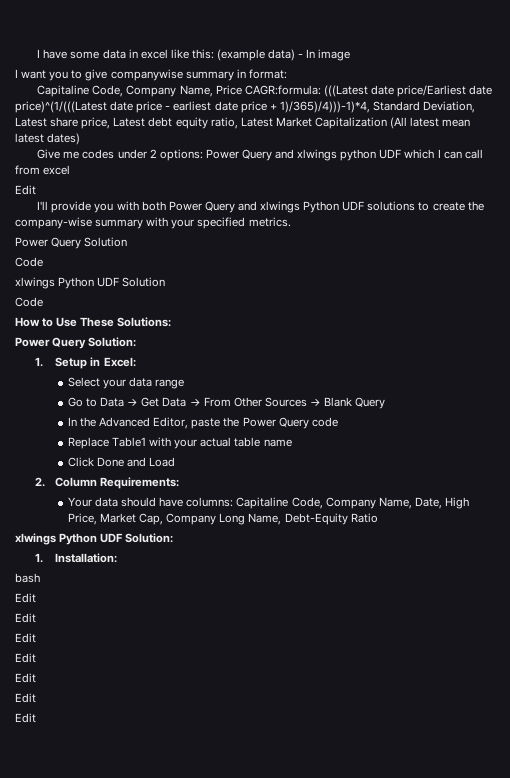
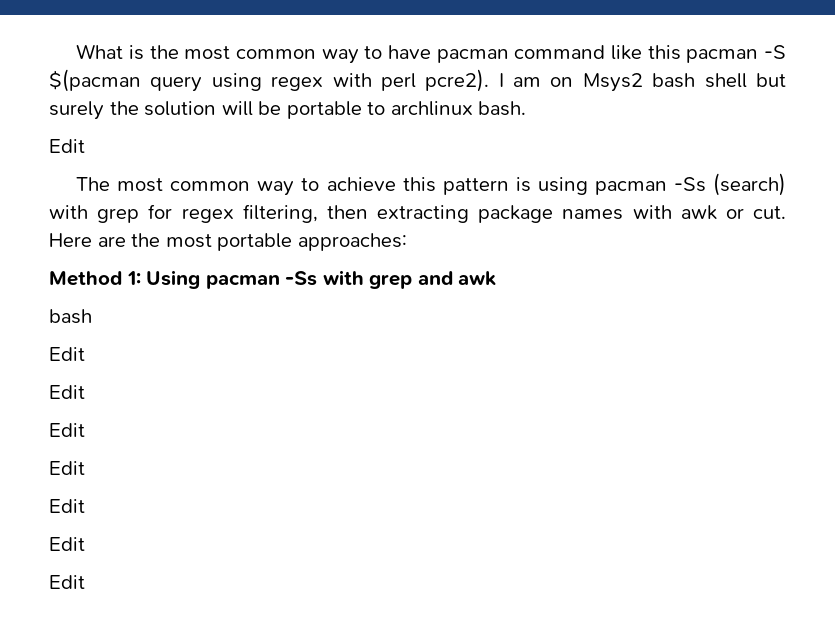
[37,49,351,61] [15,69,287,81] [37,85,493,97] [15,101,476,113] [15,117,471,129] [15,133,81,145] [37,149,483,161] [15,165,71,175] [15,185,36,195] [37,201,484,213] [15,217,291,229] [15,237,128,249] [15,257,43,267] [15,277,166,289] [15,297,43,307] [15,317,172,327] [15,337,137,349] [35,357,136,369] [67,377,185,389] [67,397,386,409] [67,417,338,429] [67,437,292,449] [67,457,176,467] [35,477,180,489] [67,497,469,509] [67,513,378,525] [15,533,174,545] [35,553,118,563] I have some data in excel like this: (example data) - In image // I want you to give companywise summary in format: // Capitaline Code, Company Name, Price CAGR:formula: (((Latest date price/Earliest date price)^(1/(((Latest date price - earliest date price + 1)/365)/4)))-1)*4, Standard Deviation, Latest share price, Latest debt equity ratio, Latest Market Capitalization (All latest mean latest dates) // Give me codes under 2 options: Power Query and xlwings python UDF which I can call from excel // Edit // I'll provide you with both Power Query and xlwings Python UDF solutions to create the company-wise summary with your specified metrics. // Power Query Solution // Code // xlwings Python UDF Solution // Code // How to Use These Solutions: // Power Query Solution: // 1. Setup in Excel: // Select your data range // Go to Data → Get Data → From Other Sources → Blank Query // In the Advanced Editor, paste the Power Query code // Replace Table1 with your actual table name // Click Done and Load // 2. Column Requirements: // Your data should have columns: Capitaline Code, Company Name, Date, High Price, Market Cap, Company Long Name, Debt-Equity Ratio // xlwings Python UDF Solution: // 1. Installation: -> [76,44,786,64] [49,69,787,92] [49,101,527,120] [49,139,85,153] [76,173,786,196] [49,204,786,223] [49,233,407,251] [49,270,497,289] What is the most common way to have pacman command like this pacman -S $(pacman query using regex with perl pcre2). I am on Msys2 bash shell but surely the solution will be portable to archlinux bash. // Edit // The most common way to achieve this pattern is using pacman -Ss (search) with grep for regex filtering, then extracting package names with awk or cut. Here are the most portable approaches: // Method 1: Using pacman -Ss with grep and awk

